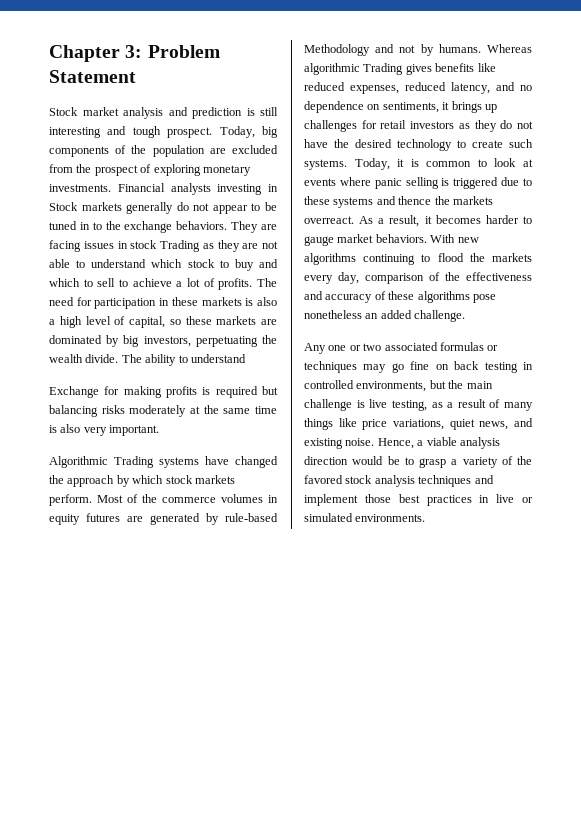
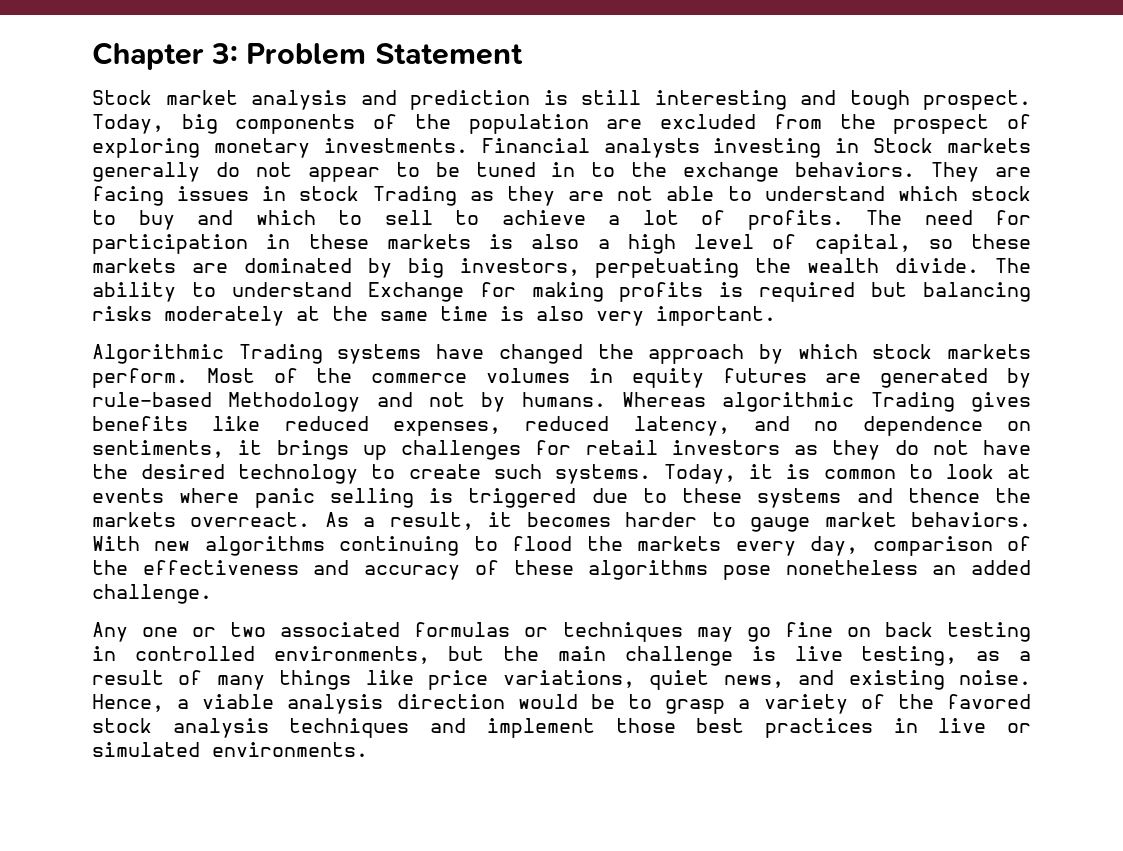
(246, 358) // -> (352, 289) none

